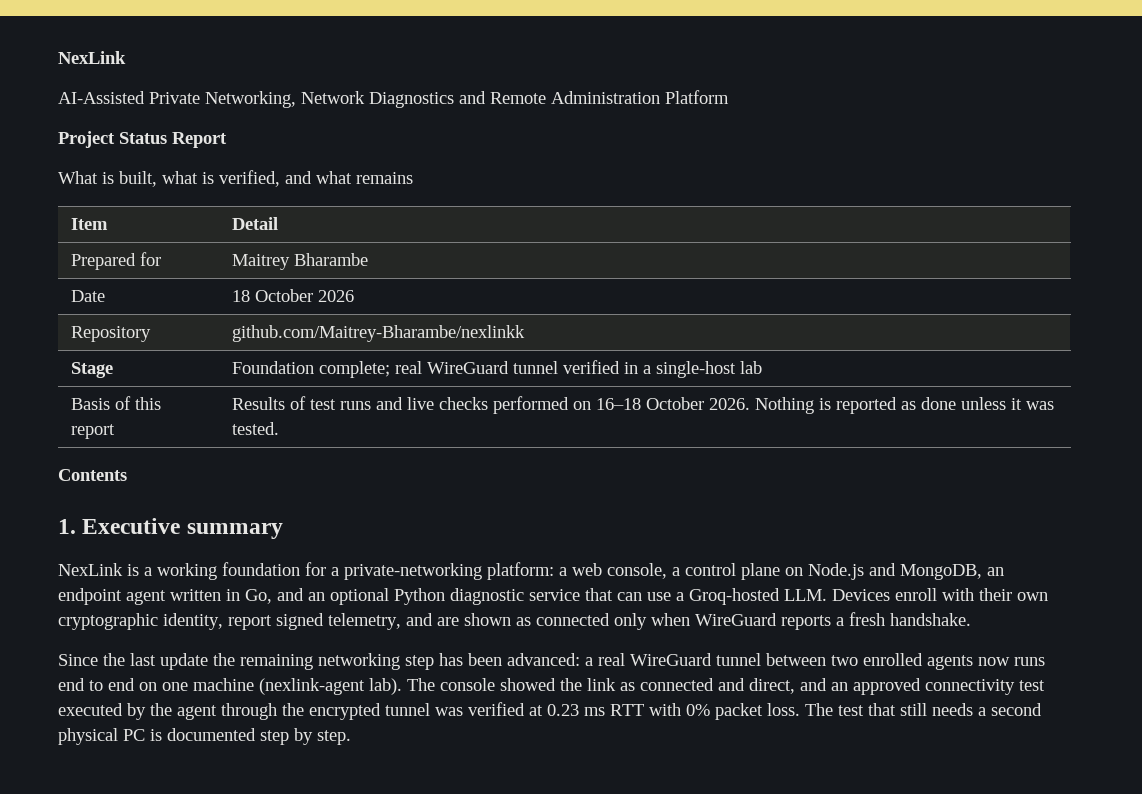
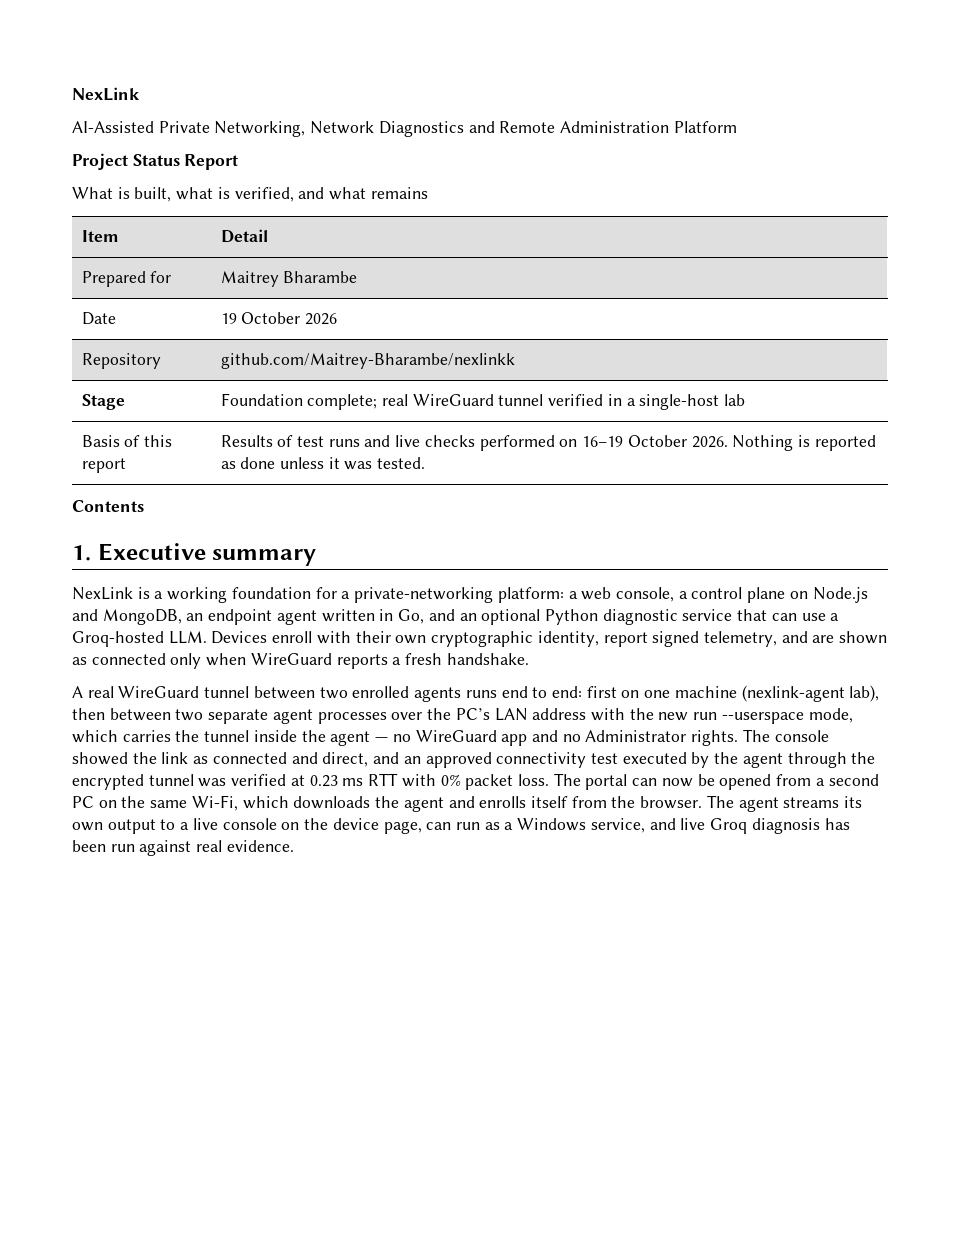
[232,290,251,302] 18 -> [220,313,237,324] 19
[596,398,642,410] 16–18 -> [582,436,624,447] 16–19
[58,653,593,670] Since the last update the remaining networking step has been advanced: a -> [72,686,83,698] A
[978,657,1010,666] now -> (462, 694) none
[108,678,135,691] end -> [551,686,617,698] end: first
[369,678,402,695] lab). -> [849,685,880,702] [72,708,853,724] [72,730,739,746] lab), then between two separate agent processes over the PC’s LAN address with the new run --userspace mode, which carries the tunnel inside the agent — no WireGuard app and no Administrator rights.
[838,703,1042,716] [58,728,351,745] test that still needs a second physical PC is documented step by step. -> [585,774,879,790] [72,795,863,812] [72,818,850,834] [72,840,294,856] portal can now be opened from a second PC on the same Wi-Fi, which downloads the agent and enrolls itself from the browser. The agent streams its own output to a live console on the device page, can run as a Windows service, and live Groq diagnosis has been run against real evidence.

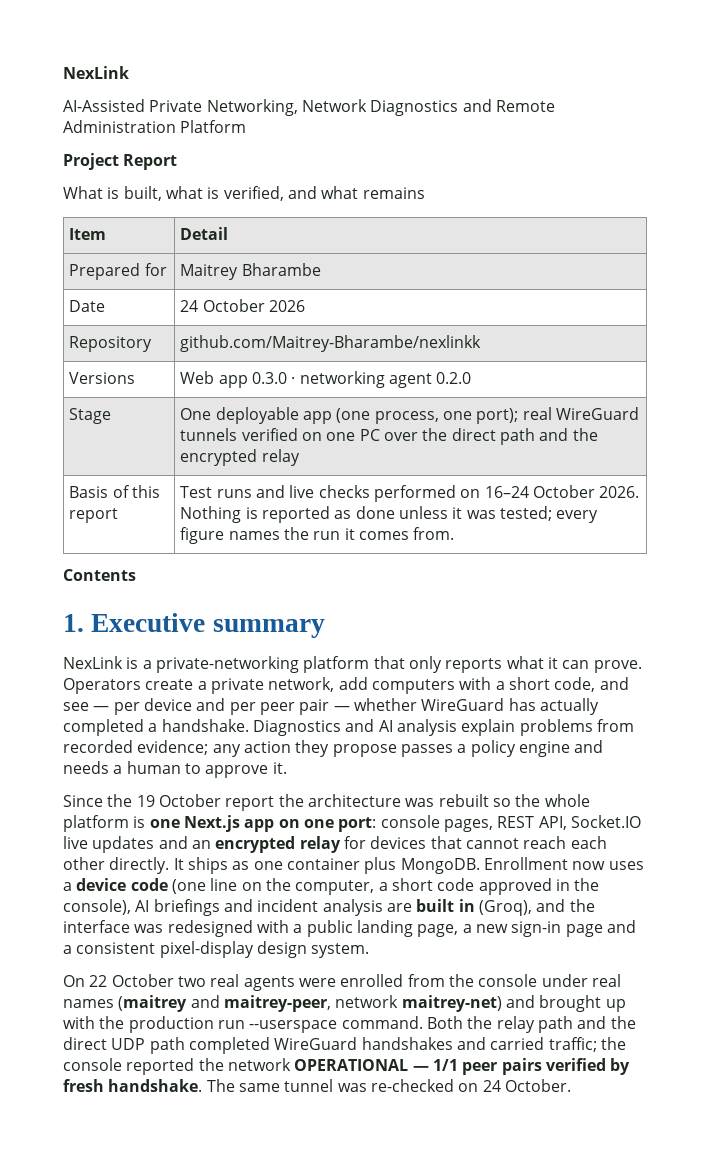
[132,154,180,166] Status -> (119, 161) none
[220,313,237,324] 19 -> [180,300,199,312] 24
[81,394,125,410] [220,393,746,410] Stage | Foundation complete; real WireGuard tunnel verified in a single-host lab -> [69,372,136,384] [180,371,472,388] [69,408,112,424] [180,407,639,424] [180,428,598,445] [180,449,300,466] Versions | Web app 0.3.0 · networking agent 0.2.0 // Stage | One deployable app (one process, one port); real WireGuard tunnels verified on one PC over the direct path and the encrypted relay
[220,435,324,447] Results of test -> [180,486,213,498] Test
[582,436,624,447] 16–19 -> [484,486,529,498] 16–24
[377,457,426,469] tested. -> [499,506,599,523] [180,527,455,544] tested; every figure names the run it comes from.
[167,587,868,603] [72,609,840,625] [72,631,888,647] [72,653,529,669] [72,685,880,702] [72,708,853,724] [72,729,829,746] [72,752,876,768] [72,773,879,790] [72,795,863,812] [72,818,850,834] [72,840,294,856] working foundation for a private-networking platform: a web console, a control plane on Node.js and MongoDB, an endpoint agent written in Go, and an optional Python diagnostic service that can use a Groq-hosted LLM. Devices enroll with their own cryptographic identity, report signed telemetry, and are shown as connected only when WireGuard reports a fresh handshake. // A real WireGuard tunnel between two enrolled agents runs end to end: first on one machine (nexlink-agent lab), then between two separate agent processes over the PC’s LAN address with the new run --userspace mode, which carries the tunnel inside the agent — no WireGuard app and no Administrator rights. The console showed the link as connected and direct, and an approved connectivity test executed by the agent through the encrypted tunnel was verified at 0.23 ms RTT with 0% packet loss. The portal can now be opened from a second PC on the same Wi-Fi, which downloads the agent and enrolls itself from the browser. The agent streams its own output to a live console on the device page, can run as a Windows service, and live Groq diagnosis has been run against real evidence. -> [155,656,642,673] [63,677,629,694] [63,698,599,715] [63,719,634,736] [63,740,604,757] [63,761,287,778] [63,794,590,811] [63,815,641,832] [63,836,607,853] [63,857,644,874] [63,878,600,895] [63,899,595,916] [63,920,636,937] [63,941,370,958] [63,974,621,991] [63,995,626,1012] [63,1016,636,1033] [63,1037,626,1054] [63,1058,631,1075] [63,1079,571,1092] private-networking platform that only reports what it can prove. Operators create a private network, add computers with a short code, and see — per device and per peer pair — whether WireGuard has actually completed a handshake. Diagnostics and AI analysis explain problems from recorded evidence; any action they propose passes a policy engine and needs a human to approve it. // Since the 19 October report the architecture was rebuilt so the whole platform is one Next.js app on one port: console pages, REST API, Socket.IO live updates and an encrypted relay for devices that cannot reach each other directly. It ships as one container plus MongoDB. Enrollment now uses a device code (one line on the computer, a short code approved in the console), AI briefings and incident analysis are built in (Groq), and the interface was redesigned with a public landing page, a new sign-in page and a consistent pixel-display design system. // On 22 October two real agents were enrolled from the console under real names (maitrey and maitrey-peer, network maitrey-net) and brought up with the production run --userspace command. Both the relay path and the direct UDP path completed WireGuard handshakes and carried traffic; the console reported the network OPERATIONAL — 1/1 peer pairs verified by fresh handshake. The same tunnel was re-checked on 24 October.

